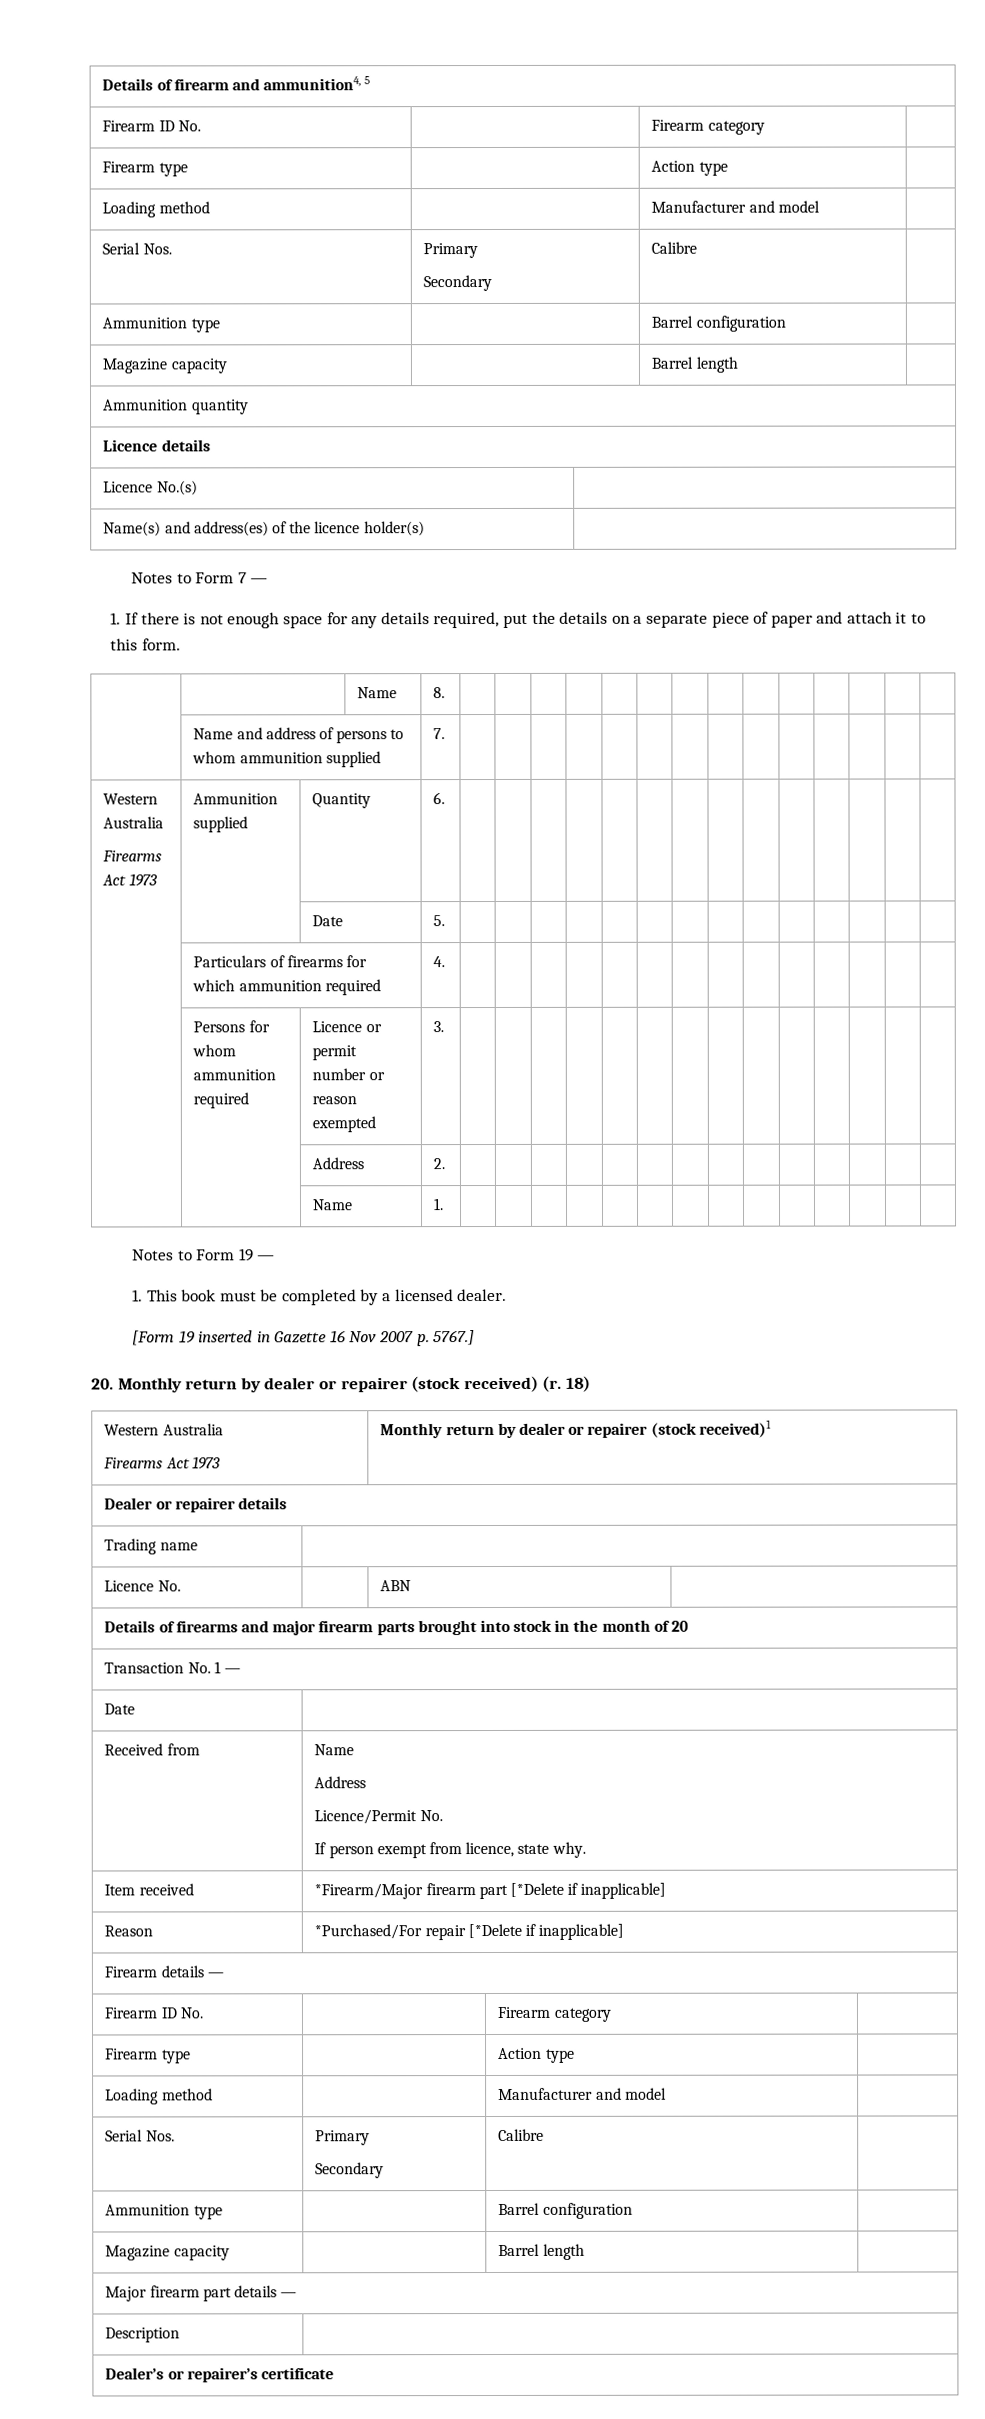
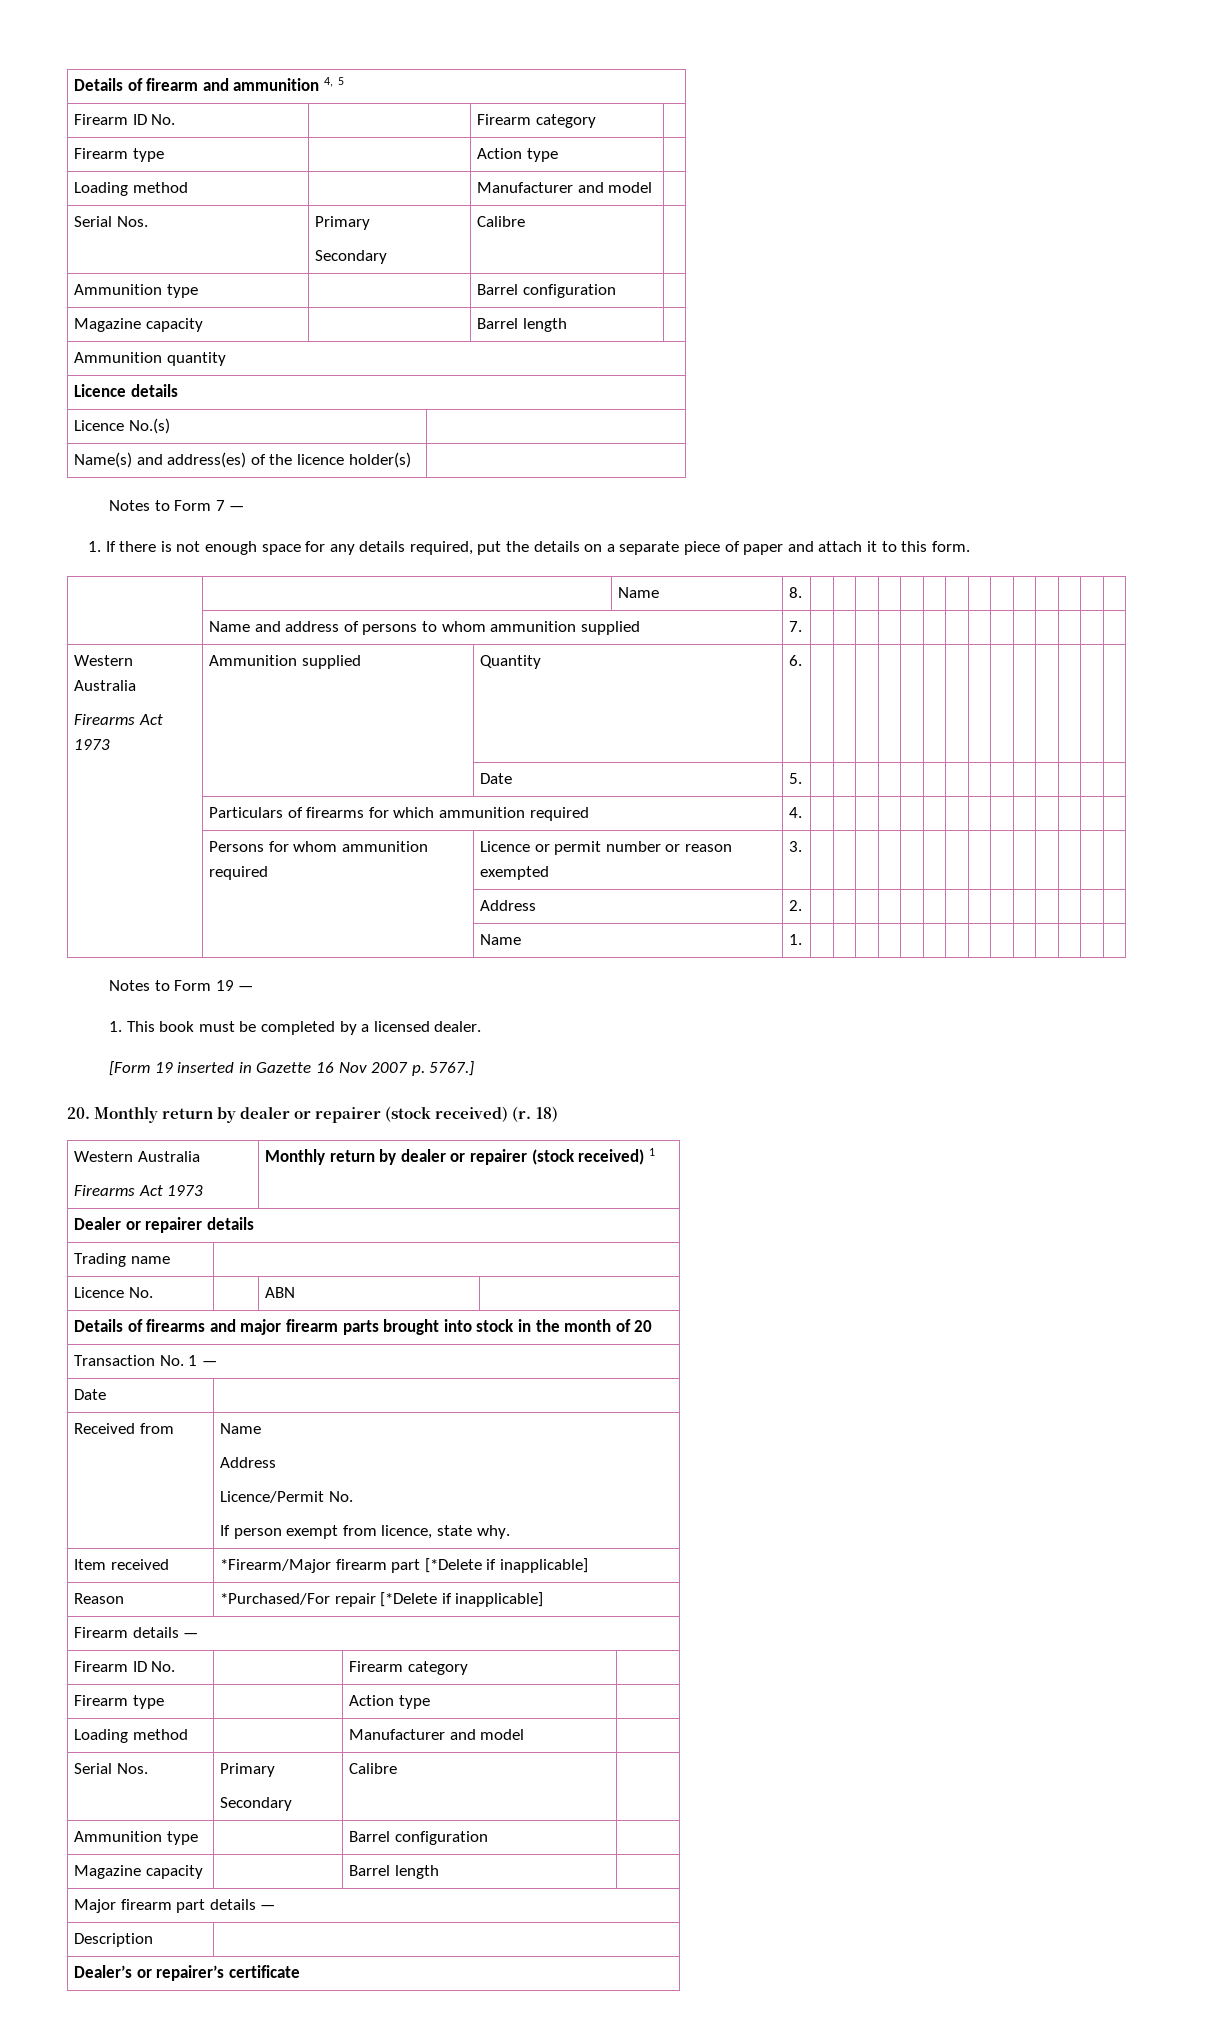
[263,76,362,91] ammunition4, -> [233,77,333,91] ammunition 4,
[698,1419,772,1438] received)1 -> [578,1148,655,1165] received) 1

